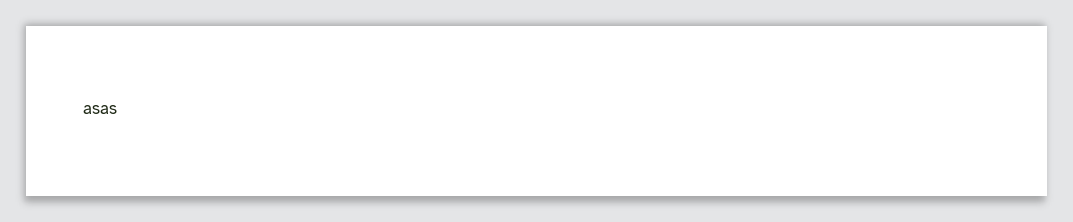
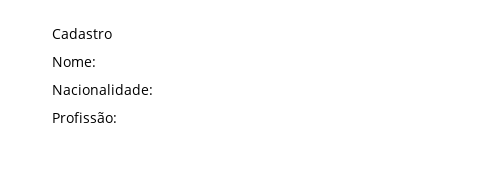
[83,105,117,114] asas -> [52,28,112,39] [52,57,96,67] [52,84,153,95] [52,112,117,123] Cadastro // Nome: // Nacionalidade: // Profissão:

